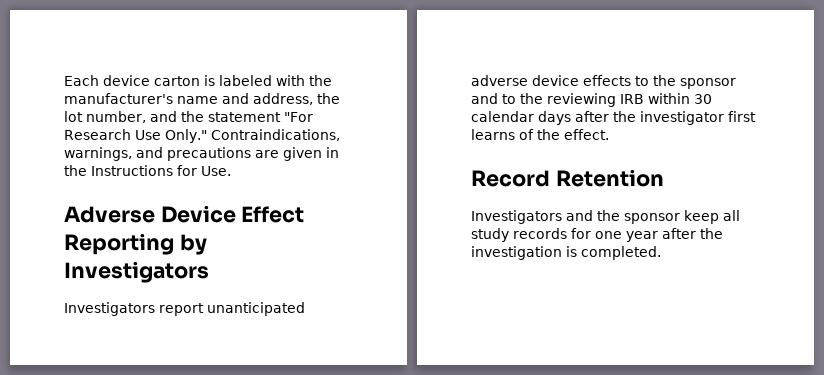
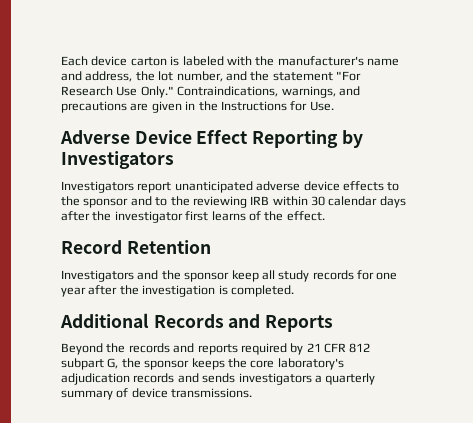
(661, 253) none -> [60,313,334,332] [61,343,371,355] [61,358,344,370] [61,373,376,385] [61,388,253,400] // Additional Records and Reports // Beyond the records and reports required by 21 CFR 812 subpart G, the sponsor keeps the core laboratory's adjudication records and sends investigators a quarterly summary of device transmissions.

